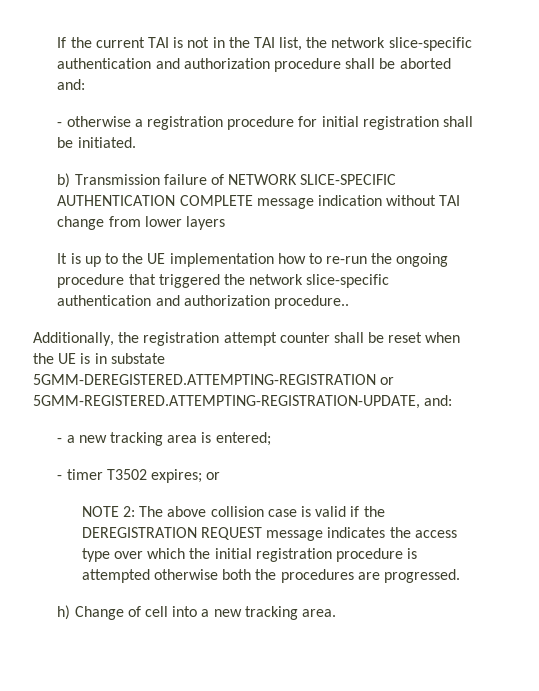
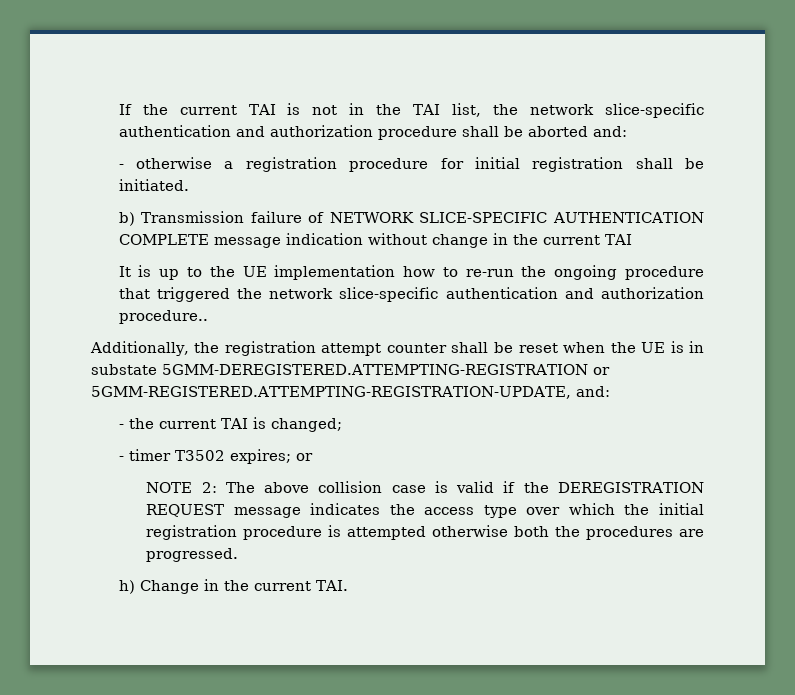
[439,195,461,206] [57,216,225,230] TAI change from lower layers -> [431,233,632,248] change in the current TAI
[66,432,271,446] a new tracking area is entered; -> [128,417,342,432] the current TAI is changed;
[127,606,336,620] of cell into a new tracking area. -> [203,579,348,591] in the current TAI.

